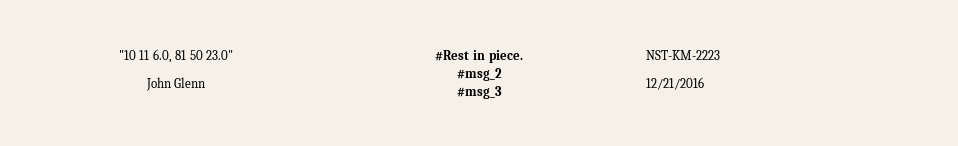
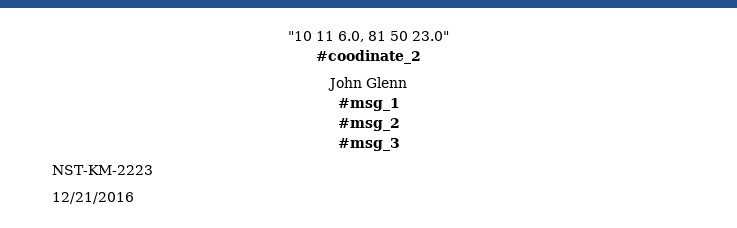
(234, 55) none -> [316,50,421,64] // #coodinate_2
[435,50,523,63] #Rest in piece. -> [337,98,400,111] #msg_1

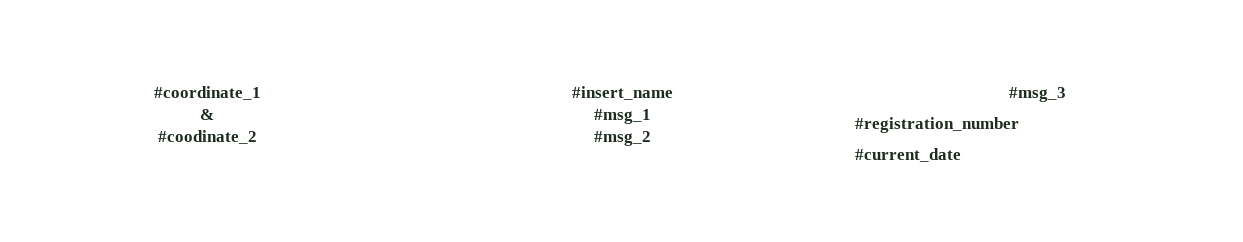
[288,31,449,42] "10 11 6.0, 81 50 23.0" -> [153,86,261,100] [200,109,214,120] #coordinate_1 // &
[328,77,407,91] John Glenn -> [571,86,673,100] #insert_name
[52,165,153,175] [52,192,134,204] NST-KM-2223 // 12/21/2016 -> [855,117,1019,133] [855,148,961,162] #registration_number // #current_date

